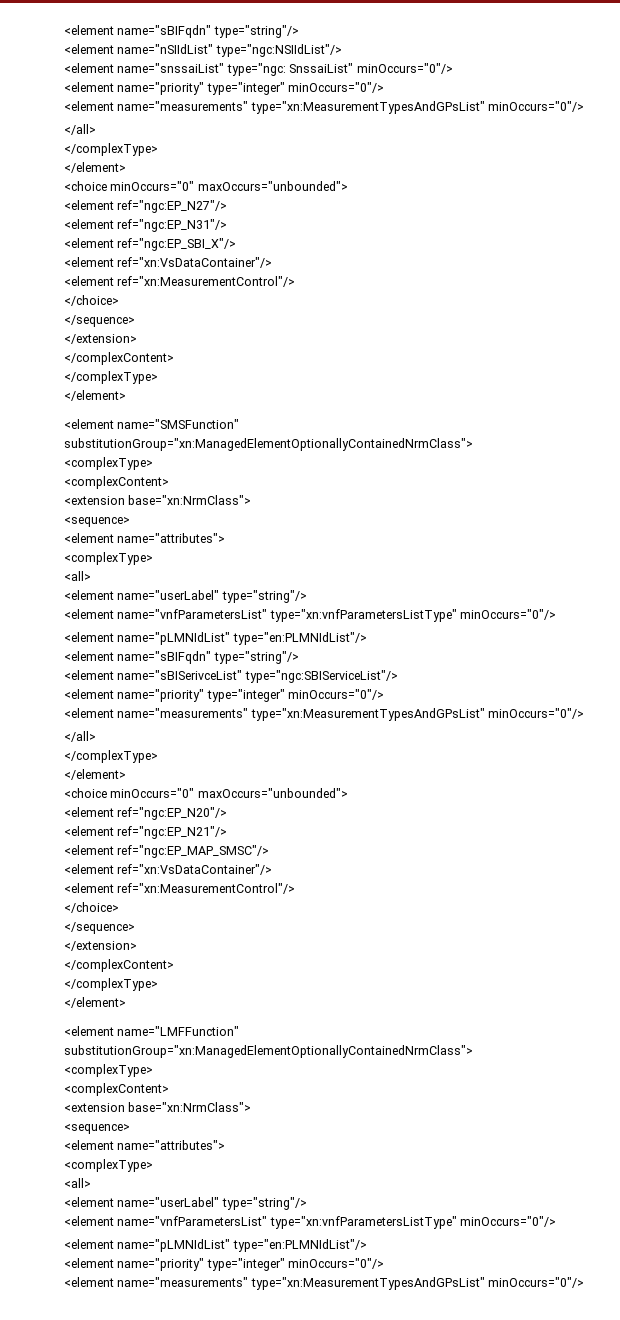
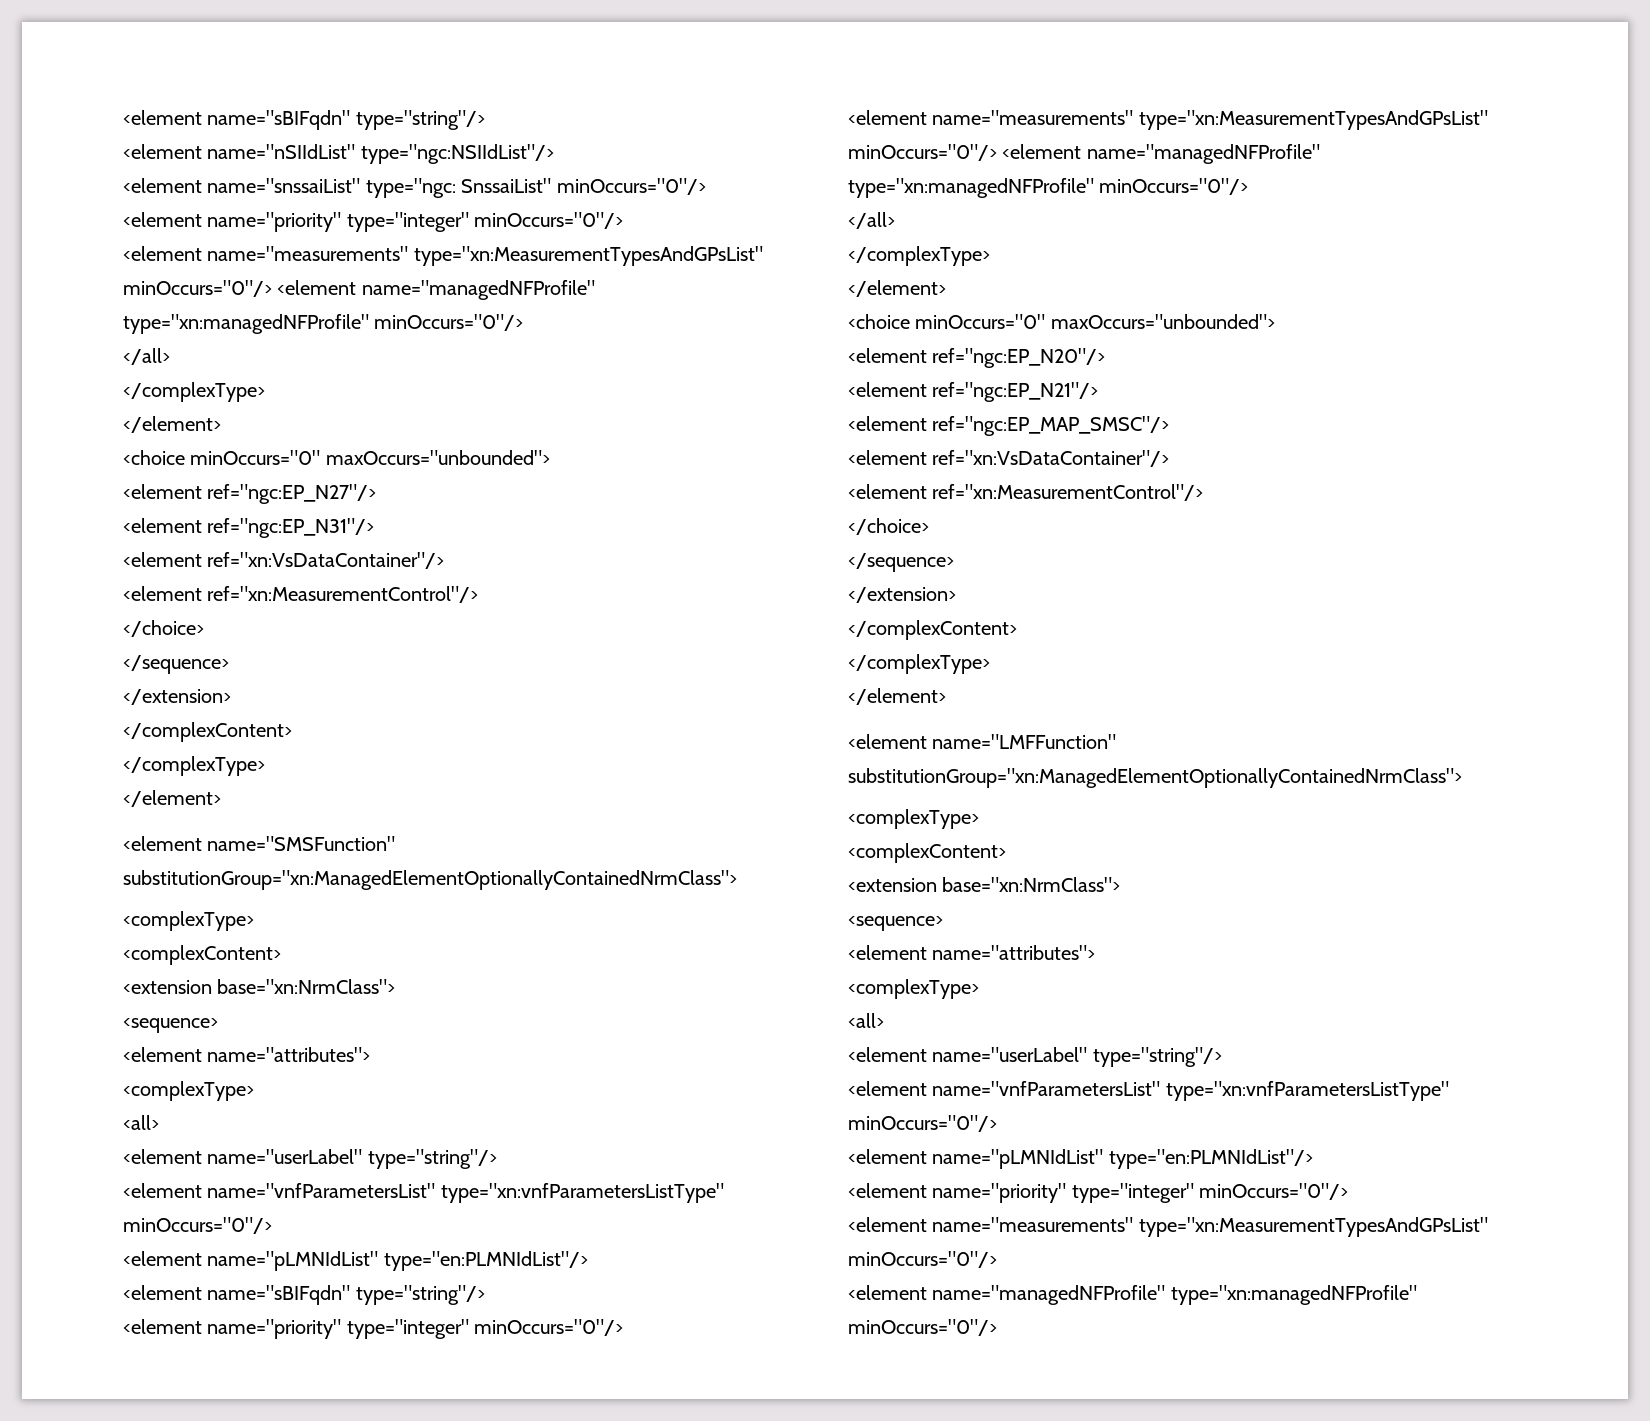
(585, 106) none -> [277,280,595,300] [123,314,524,334] <element name="managedNFProfile" type="xn:managedNFProfile" minOccurs="0"/>
[64,238,237,251] // <element ref="ngc:EP_SBI_X"/> -> (375, 528) none
[64,670,398,683] [64,689,385,702] [64,708,585,721] // <element name="sBISerivceList" type="ngc:SBIServiceList"/> // <element name="priority" type="integer" minOccurs="0"/> // <element name="measurements" type="xn:MeasurementTypesAndGPsList" minOccurs="0"/> -> [123,1319,624,1339] [848,110,1488,130] [848,144,1320,164] [848,178,1249,198] // <element name="priority" type="integer" minOccurs="0"/> // <element name="measurements" type="xn:MeasurementTypesAndGPsList" minOccurs="0"/> <element name="managedNFProfile" type="xn:managedNFProfile" minOccurs="0"/>
(585, 1282) none -> [848,1285,1417,1305] [848,1319,997,1336] // <element name="managedNFProfile" type="xn:managedNFProfile" minOccurs="0"/>

